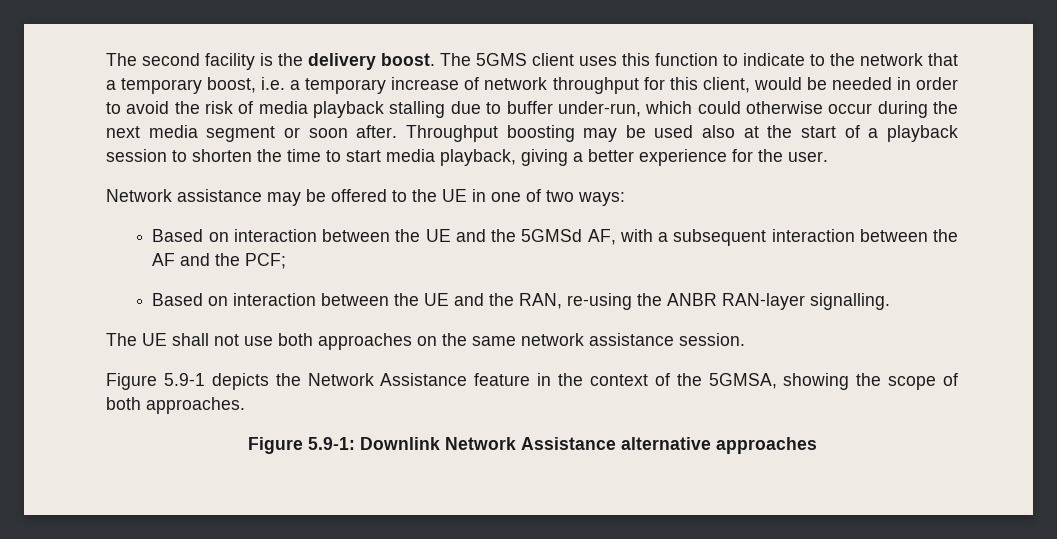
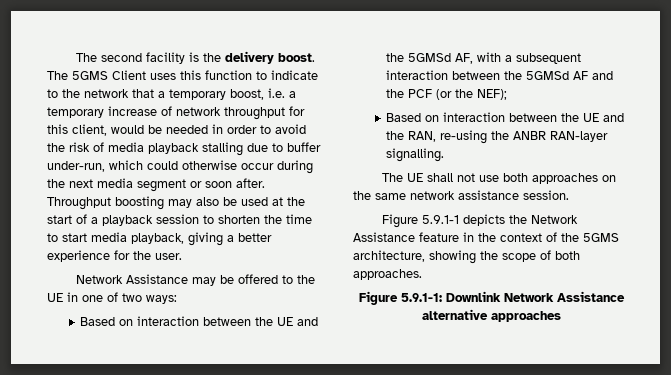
[532,53,574,66] client -> [112,70,146,80] Client
(618, 135) none -> [196,197,219,206] also
[702,125,736,138] also -> (268, 201) none
[177,189,262,202] assistance -> [126,274,189,284] Assistance
(959, 235) none -> [526,71,570,80] 5GMSd
[245,253,287,269] PCF; -> [408,89,508,100] PCF (or the NEF);
[163,373,205,386] 5.9-1 -> [422,215,460,224] 5.9.1-1
[708,373,777,389] 5GMSA, -> [583,233,619,242] [353,250,425,262] 5GMS architecture,
[307,437,355,450] 5.9-1: -> [400,293,442,302] 5.9.1-1:

